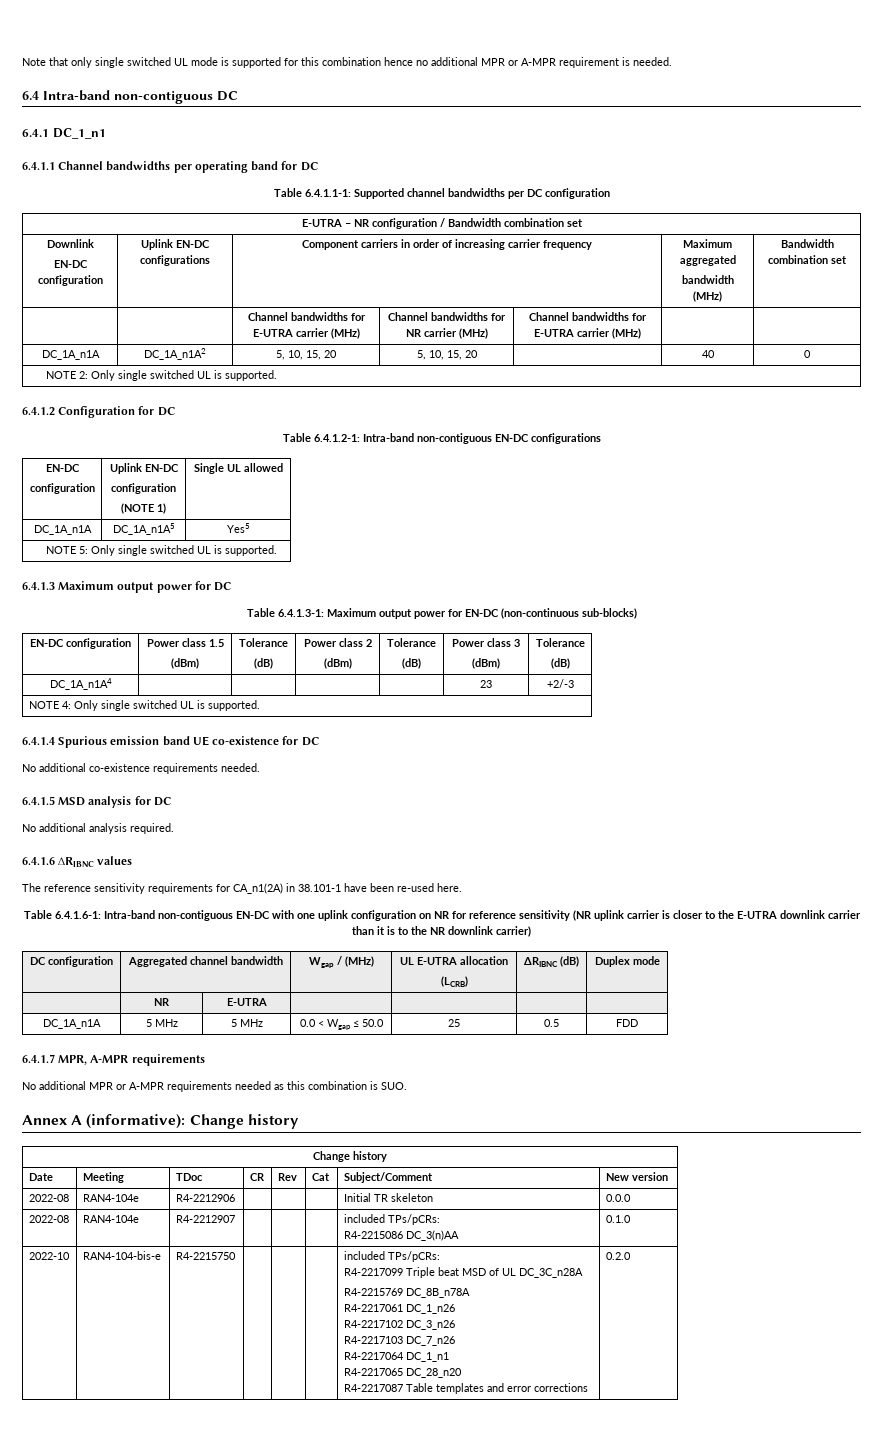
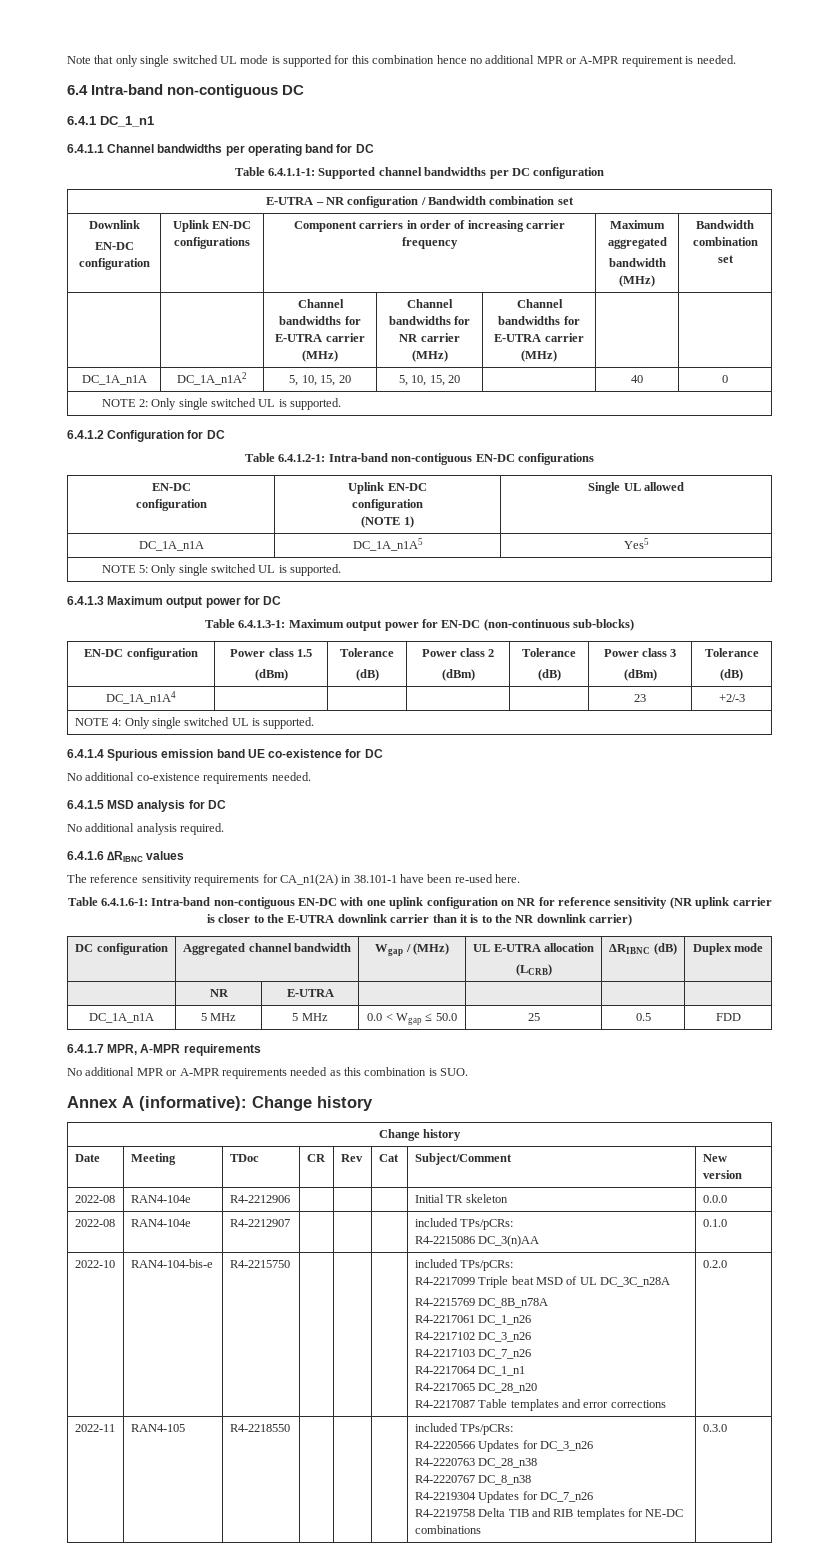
(631, 1256) none -> [74,1424,115,1432] [130,1424,185,1432] [229,1424,290,1432] [414,1423,514,1435] [414,1440,593,1452] [414,1458,538,1468] [414,1475,532,1485] [414,1491,593,1503] [414,1508,684,1520] [414,1525,481,1534] [702,1424,727,1432] // 2022-11 | RAN4-105 | R4-2218550 | | | | included TPs/pCRs: // R4-2220566 Updates for DC_3_n26 // R4-2220763 DC_28_n38 // R4-2220767 DC_8_n38 // R4-2219304 Updates for DC_7_n26 // R4-2219758 Delta TIB and RIB templates for NE-DC combinations | 0.3.0

